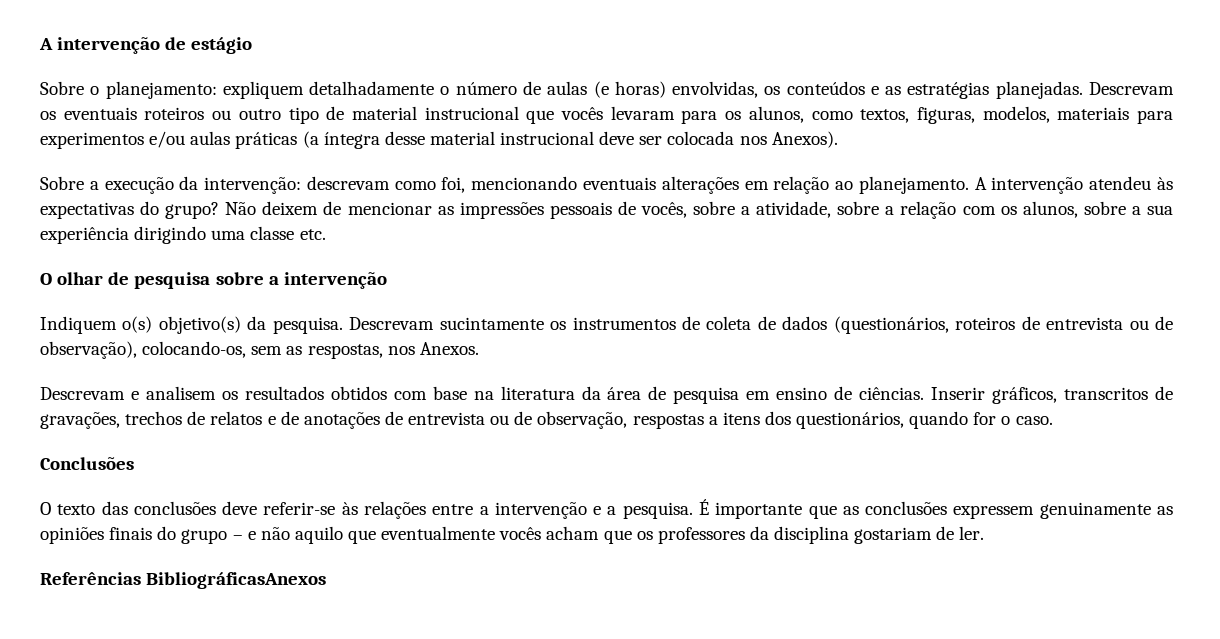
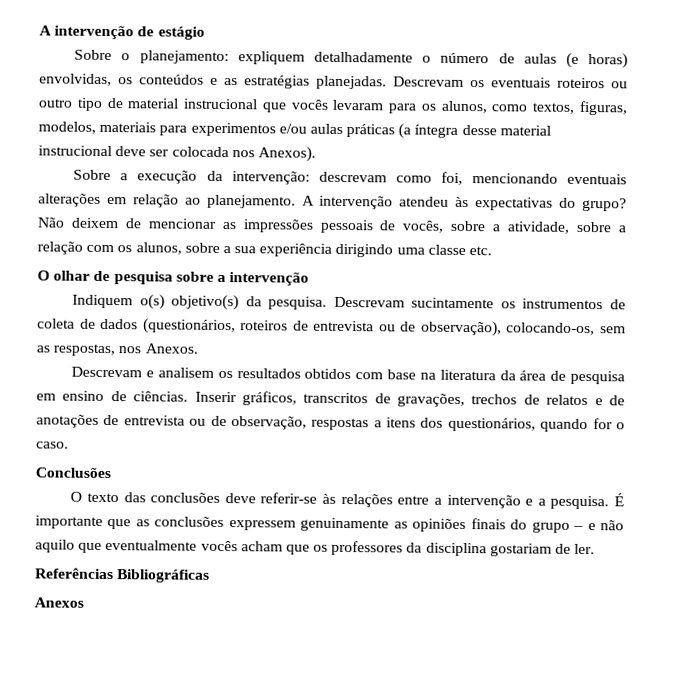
[146,572,327,589] BibliográficasAnexos -> [117,569,211,583] [34,597,84,608] Bibliográficas // Anexos

